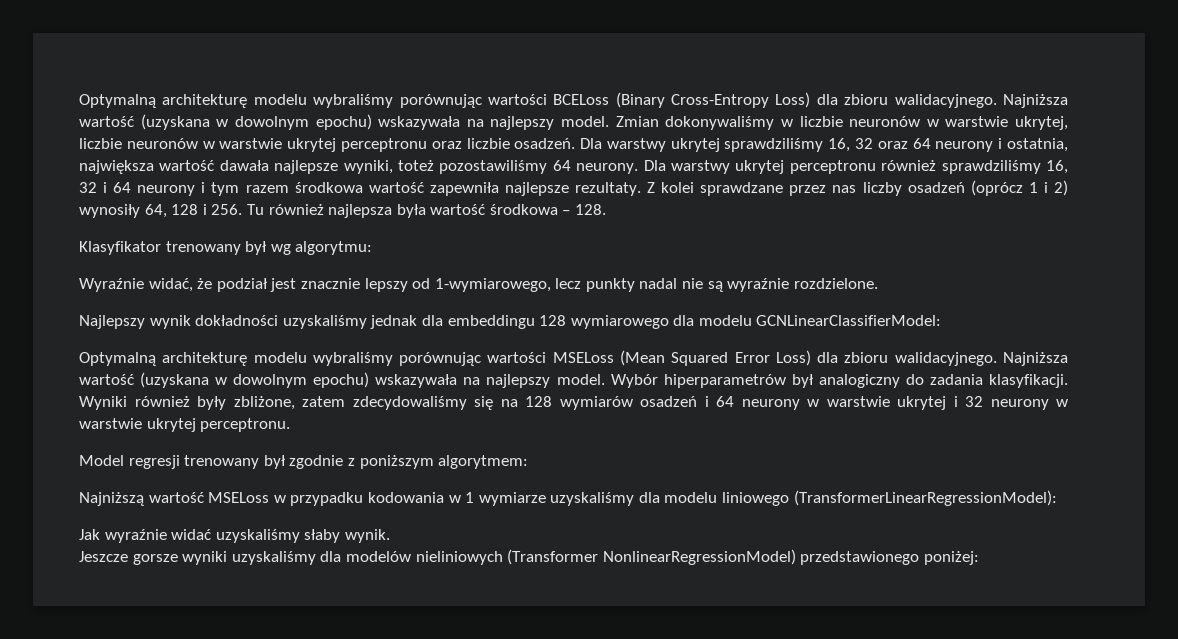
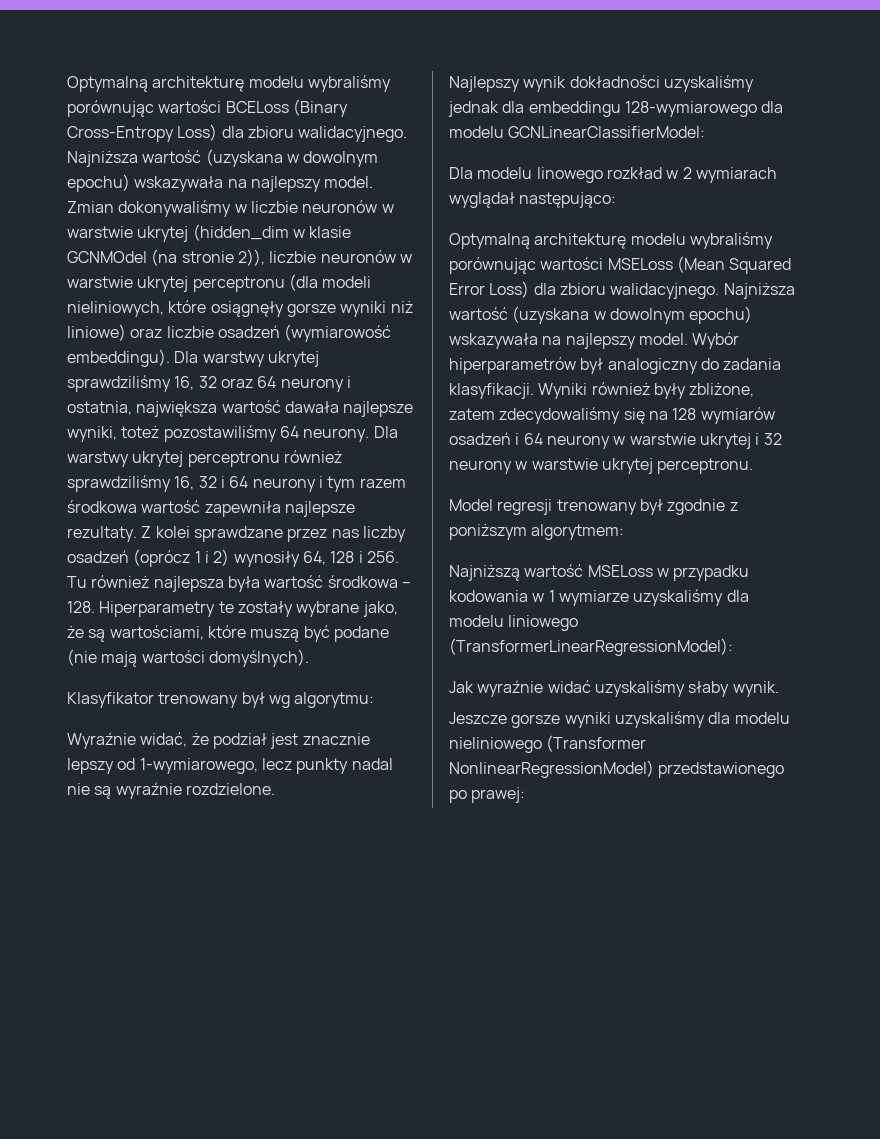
[1015,116,1068,130] ukrytej, -> [137,224,352,242] [67,249,265,266] ukrytej (hidden_dim w klasie GCNMOdel (na stronie 2)),
[431,138,576,149] oraz liczbie osadzeń. -> [288,274,372,291] [67,300,413,317] [67,324,392,342] [67,349,170,367] (dla modeli nieliniowych, które osiągnęły gorsze wyniki niż liniowe) oraz liczbie osadzeń (wymiarowość embeddingu).
(607, 209) none -> [99,601,398,617] [67,625,389,642] [67,649,309,667] Hiperparametry te zostały wybrane jako, że są wartościami, które muszą być podane (nie mają wartości domyślnych).
[539,315,669,329] 128 wymiarowego -> [624,101,757,117] 128-wymiarowego
(942, 320) none -> [449,167,777,183] [449,192,617,208] // Dla modelu linowego rozkład w 2 wymiarach wyglądał następująco:
[345,551,503,565] modelów nieliniowych -> [734,712,790,724] [449,737,542,753] modelu nieliniowego
[923,551,979,565] poniżej: -> [449,787,526,803] po prawej:

